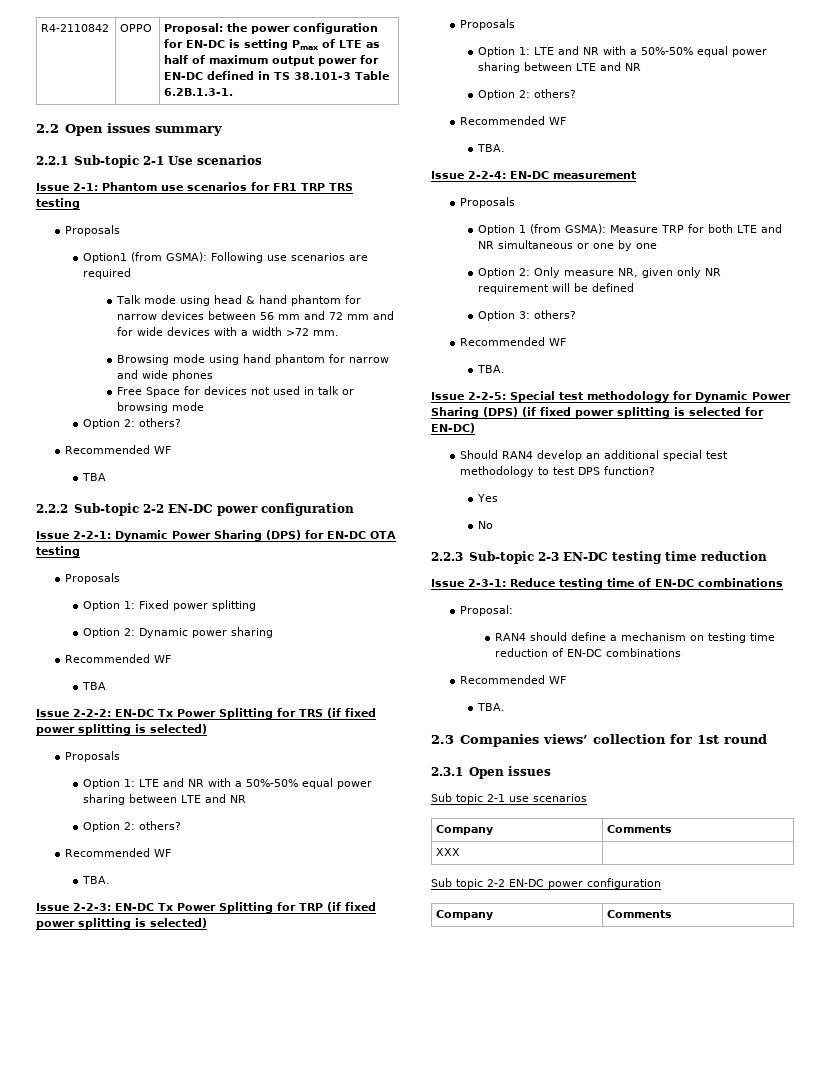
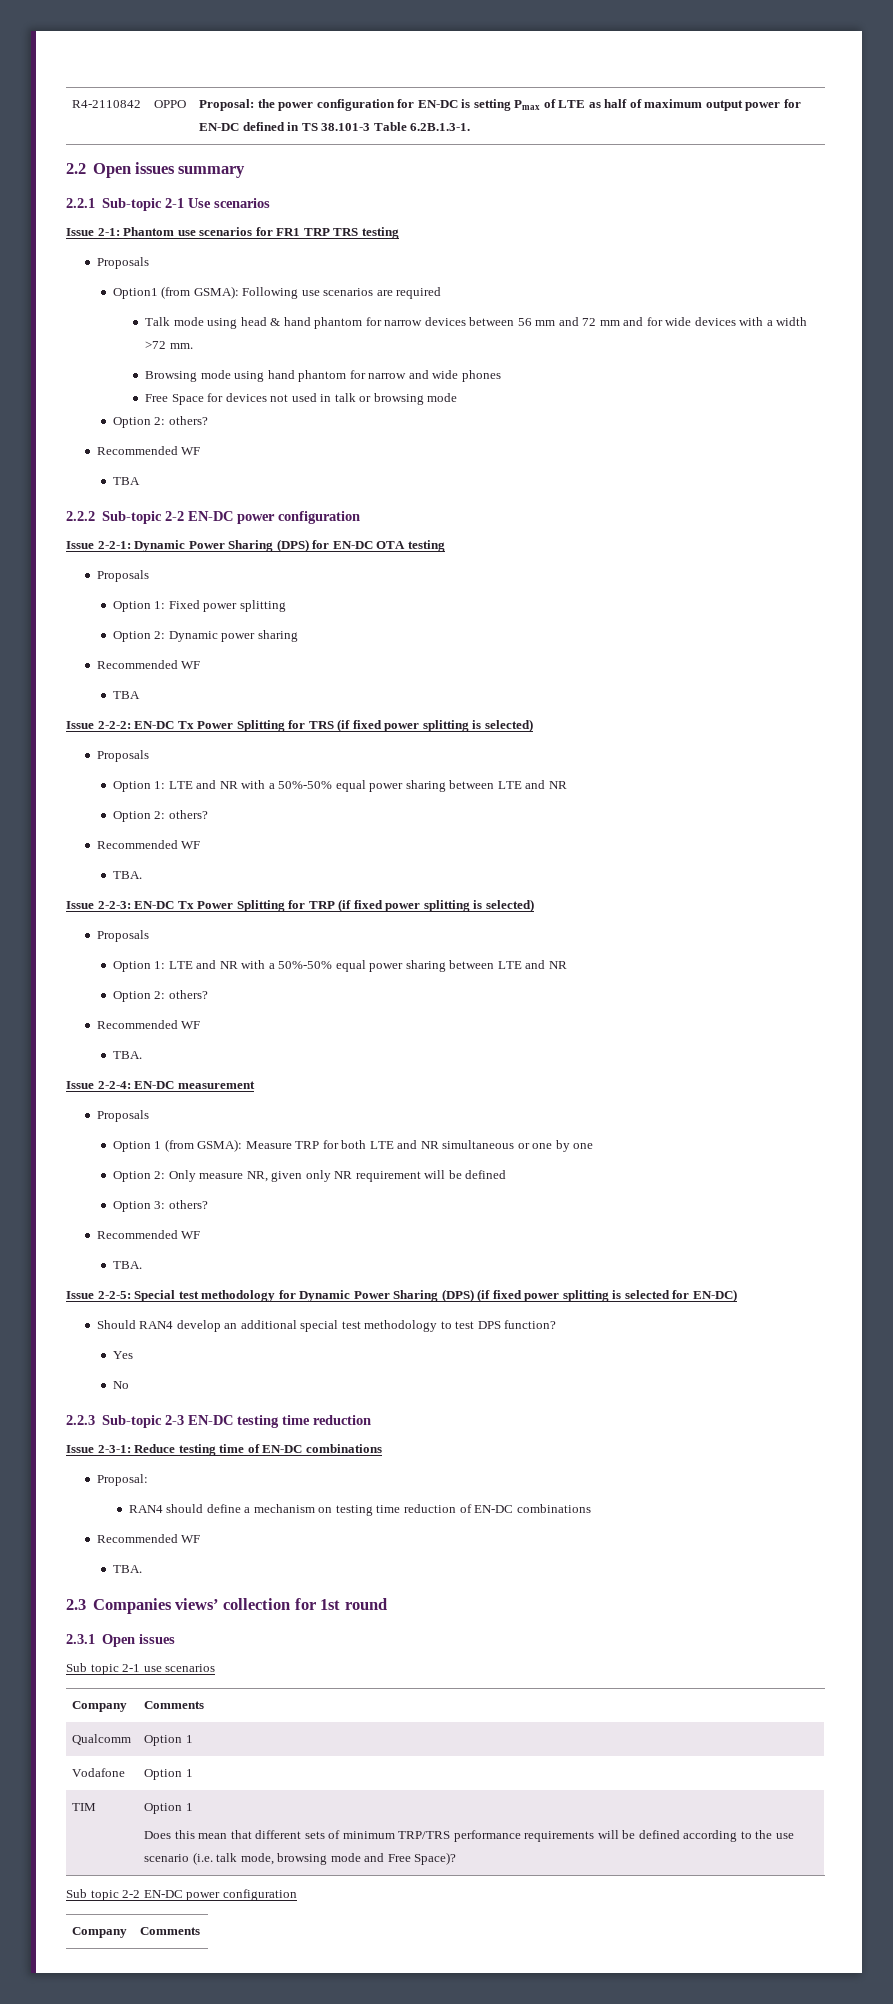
[436,848,461,856] XXX | -> [72,1734,132,1745] [144,1735,193,1746] [72,1768,126,1777] [144,1769,193,1780] [72,1803,97,1811] [144,1803,193,1814] [144,1830,794,1842] [144,1852,457,1865] Qualcomm | Option 1 // Vodafone | Option 1 // TIM | Option 1 // Does this mean that different sets of minimum TRP/TRS performance requirements will be defined according to the use scenario (i.e. talk mode, browsing mode and Free Space)?

